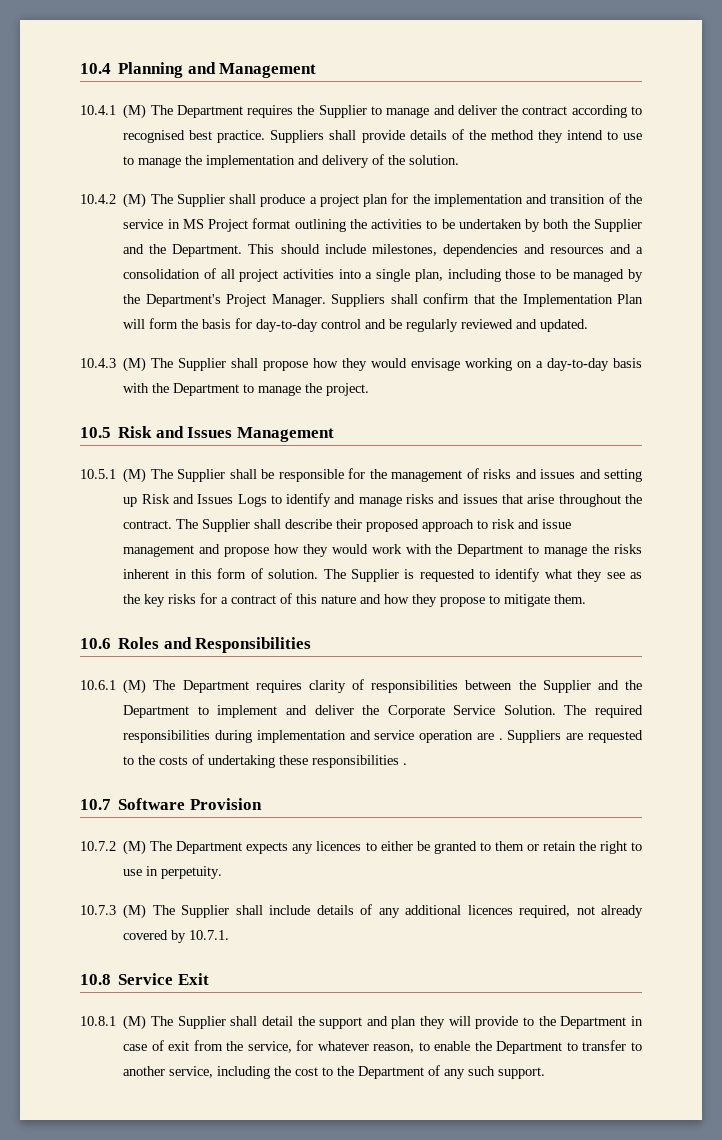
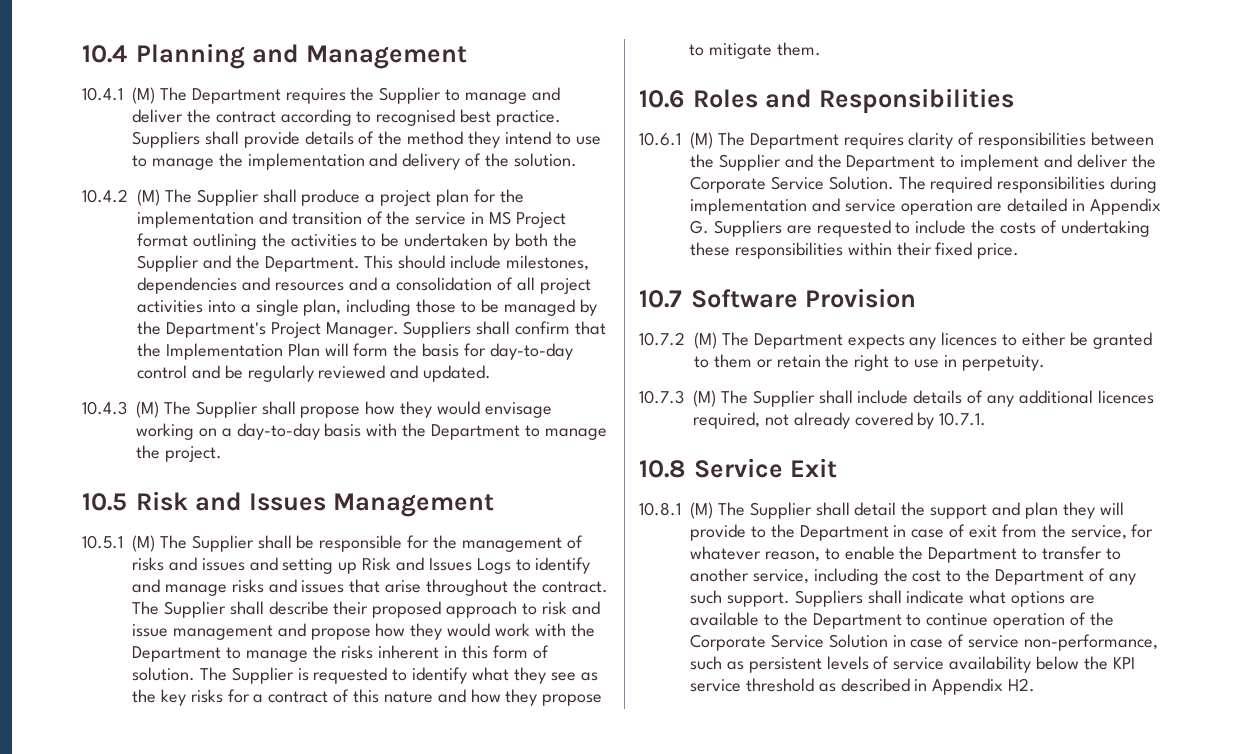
[498,738,503,740] . -> [1007,198,1162,215] [690,220,709,234] detailed in Appendix G.
(135, 760) none -> [915,220,967,234] include
[403,763,408,765] . -> [847,242,1020,259] within their fixed price.
(546, 1073) none -> [794,590,1096,607] [690,612,1114,629] [690,634,1159,651] [690,656,1135,673] [690,678,1036,695] Suppliers shall indicate what options are available to the Department to continue operation of the Corporate Service Solution in case of service non-performance, such as persistent levels of service availability below the KPI service threshold as described in Appendix H2.

